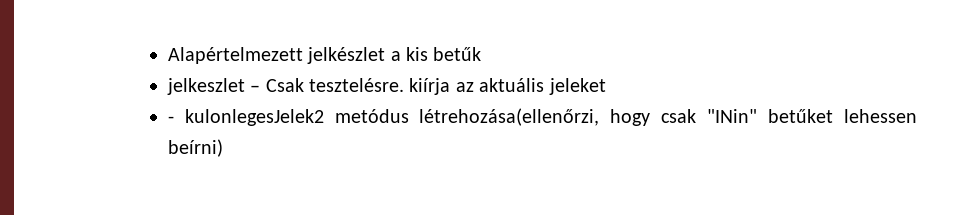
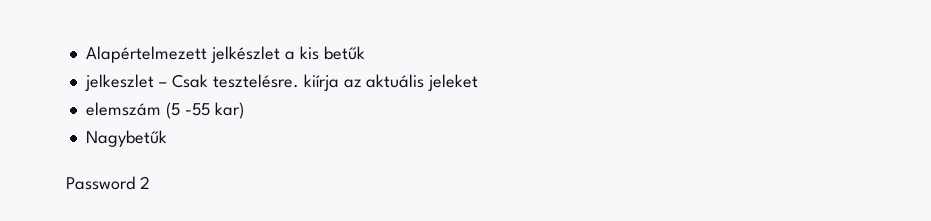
[167,108,917,126] [167,139,223,157] - kulonlegesJelek2 metódus létrehozása(ellenőrzi, hogy csak "INin" betűket lehessen beírni) -> [86,102,244,119] [86,130,168,147] [66,176,151,190] elemszám (5 -55 kar) // Nagybetűk // Password 2

